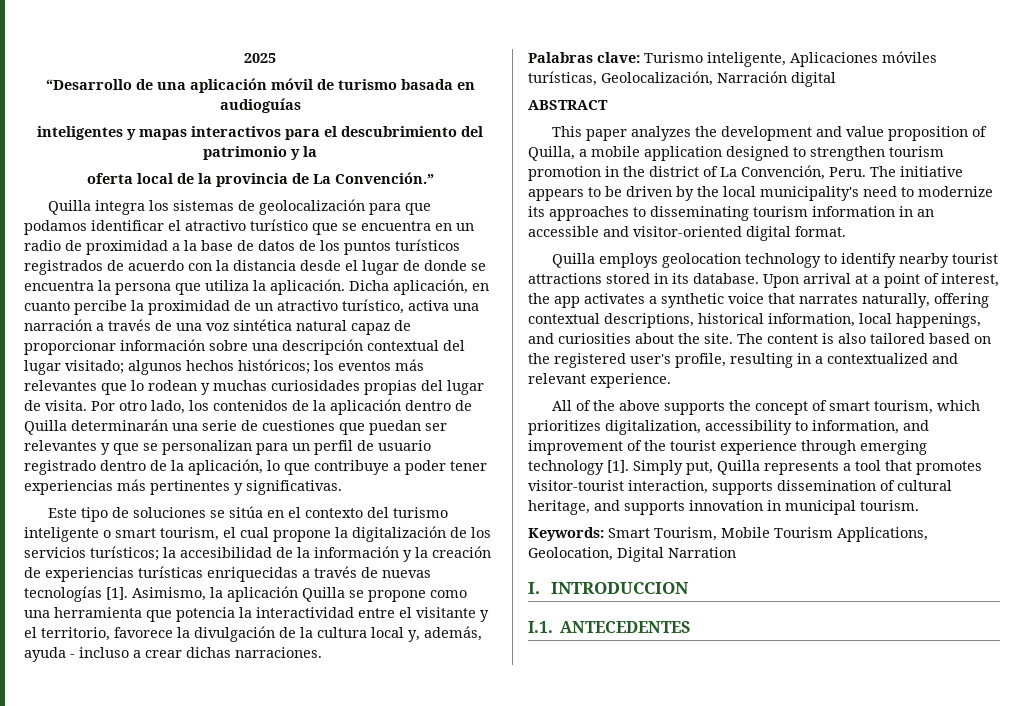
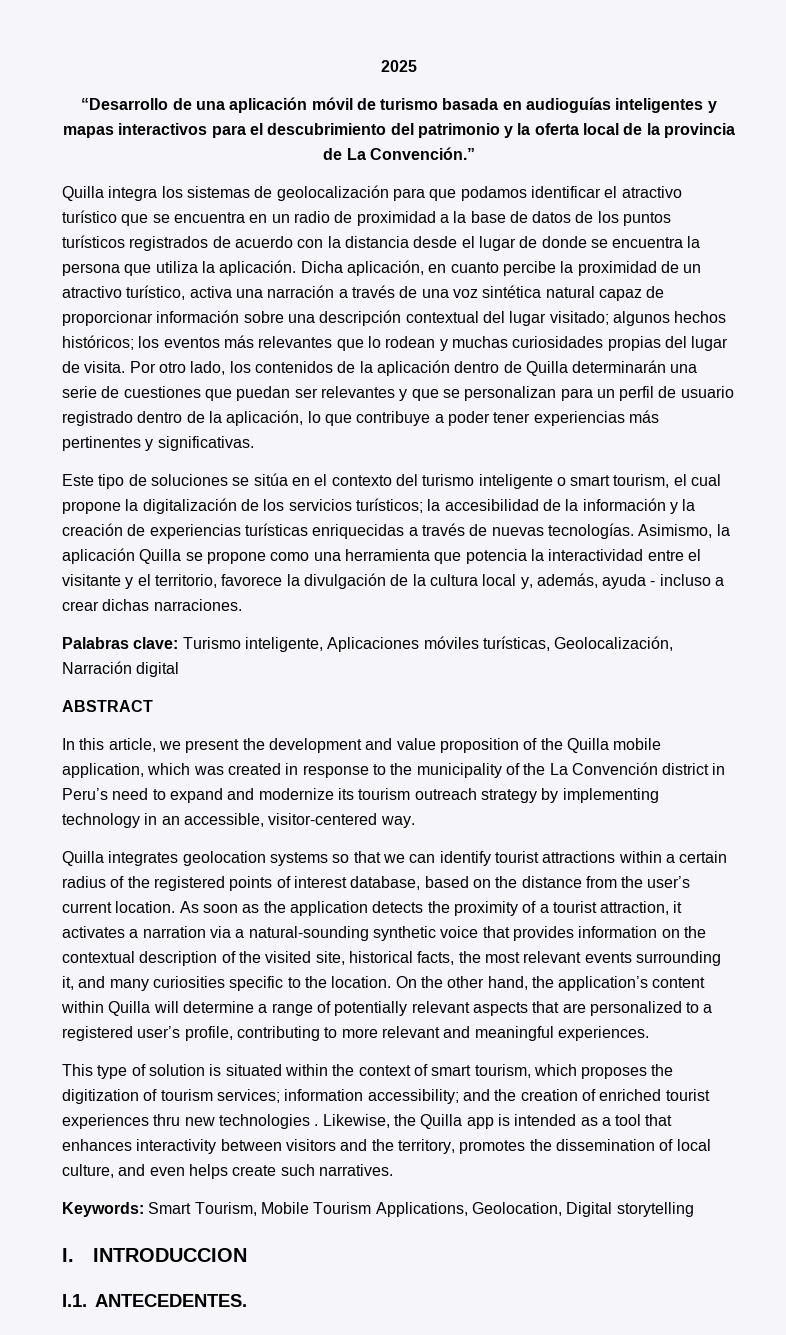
(301, 105) // -> (612, 105) none
(317, 151) // -> (531, 129) none
[24,586,128,602] tecnologías [1]. -> [547,523,634,539] tecnologías.
[551,126,691,141] This paper analyzes -> [62,738,240,753] In this article, we present
[528,146,944,161] [528,165,963,181] [528,186,993,201] [528,206,934,221] [528,226,846,241] [551,253,998,268] [528,273,999,288] [528,293,989,308] [528,313,981,328] [528,333,991,344] [528,353,958,368] [528,373,671,388] [551,400,980,415] [528,420,929,435] [528,440,927,455] [528,460,982,475] [528,480,952,495] [528,500,919,515] Quilla, a mobile application designed to strengthen tourism promotion in the district of La Convención, Peru. The initiative appears to be driven by the local municipality's need to modernize its approaches to disseminating tourism information in an accessible and visitor-oriented digital format. // Quilla employs geolocation technology to identify nearby tourist attractions stored in its database. Upon arrival at a point of interest, the app activates a synthetic voice that narrates naturally, offering contextual descriptions, historical information, local happenings, and curiosities about the site. The content is also tailored based on the registered user's profile, resulting in a contextualized and relevant experience. // All of the above supports the concept of smart tourism, which prioritizes digitalization, accessibility to information, and improvement of the tourist experience through emerging technology [1]. Simply put, Quilla represents a tool that promotes visitor-tourist interaction, supports dissemination of cultural heritage, and supports innovation in municipal tourism. -> [540,738,662,753] [62,762,726,778] [62,788,659,803] [62,813,415,828] [62,851,728,866] [62,876,691,891] [62,901,683,916] [62,926,706,941] [62,951,721,966] [62,976,706,991] [61,1001,713,1016] [62,1026,649,1041] [62,1064,674,1079] [62,1089,710,1104] [62,1114,673,1129] [62,1139,711,1154] [62,1164,393,1179] the Quilla mobile application, which was created in response to the municipality of the La Convención district in Peru’s need to expand and modernize its tourism outreach strategy by implementing technology in an accessible, visitor-centered way. // Quilla integrates geolocation systems so that we can identify tourist attractions within a certain radius of the registered points of interest database, based on the distance from the user’s current location. As soon as the application detects the proximity of a tourist attraction, it activates a narration via a natural-sounding synthetic voice that provides information on the contextual description of the visited site, historical facts, the most relevant events surrounding it, and many curiosities specific to the location. On the other hand, the application’s content within Quilla will determine a range of potentially relevant aspects that are personalized to a registered user’s profile, contributing to more relevant and meaningful experiences. // This type of solution is situated within the context of smart tourism, which proposes the digitization of tourism services; information accessibility; and the creation of enriched tourist experiences thru new technologies . Likewise, the Quilla app is intended as a tool that enhances interactivity between visitors and the territory, promotes the dissemination of local culture, and even helps create such narratives.
[668,547,736,558] Narration -> [616,1202,694,1217] storytelling
[560,621,691,633] ANTECEDENTES -> [95,1294,247,1307] ANTECEDENTES.

